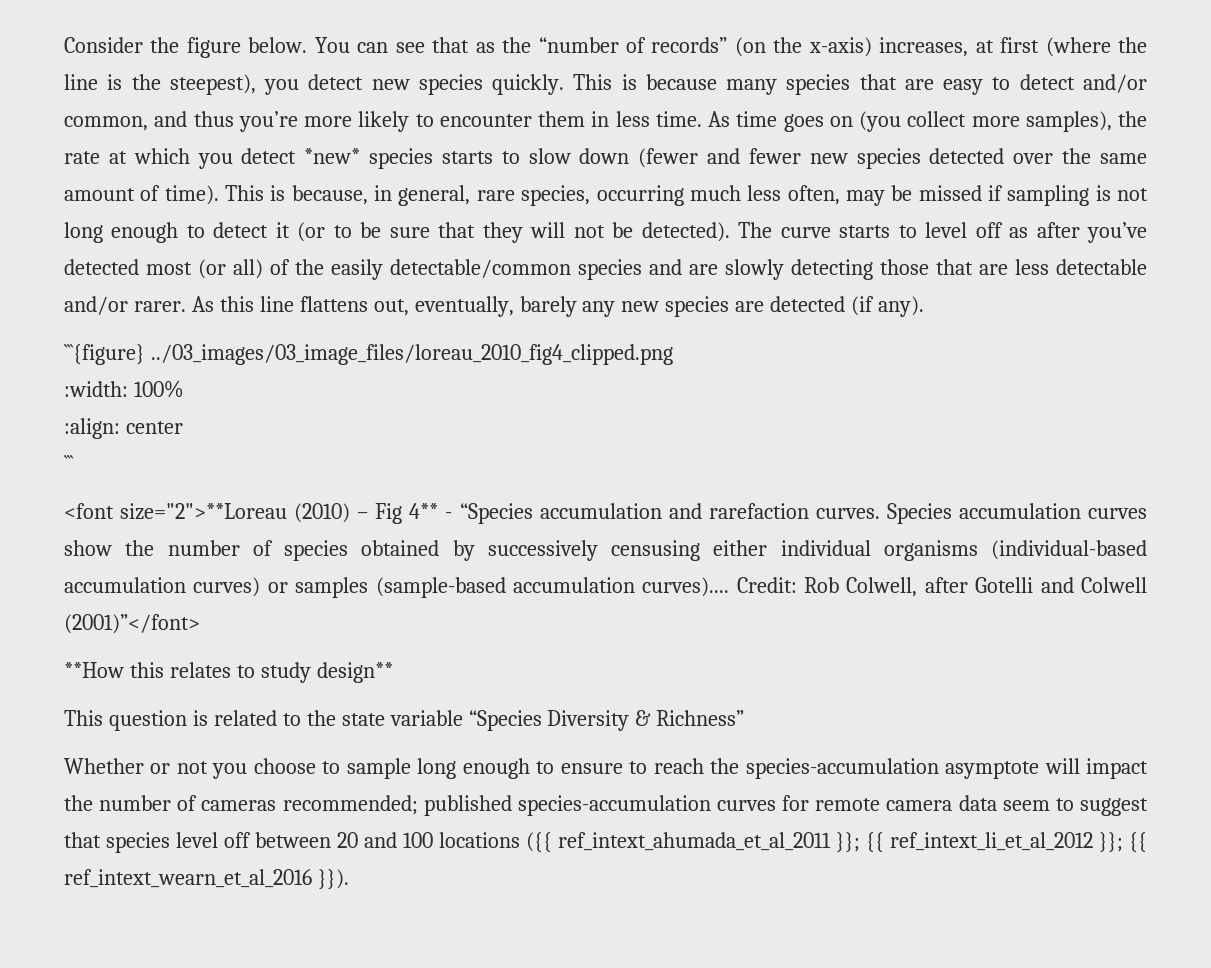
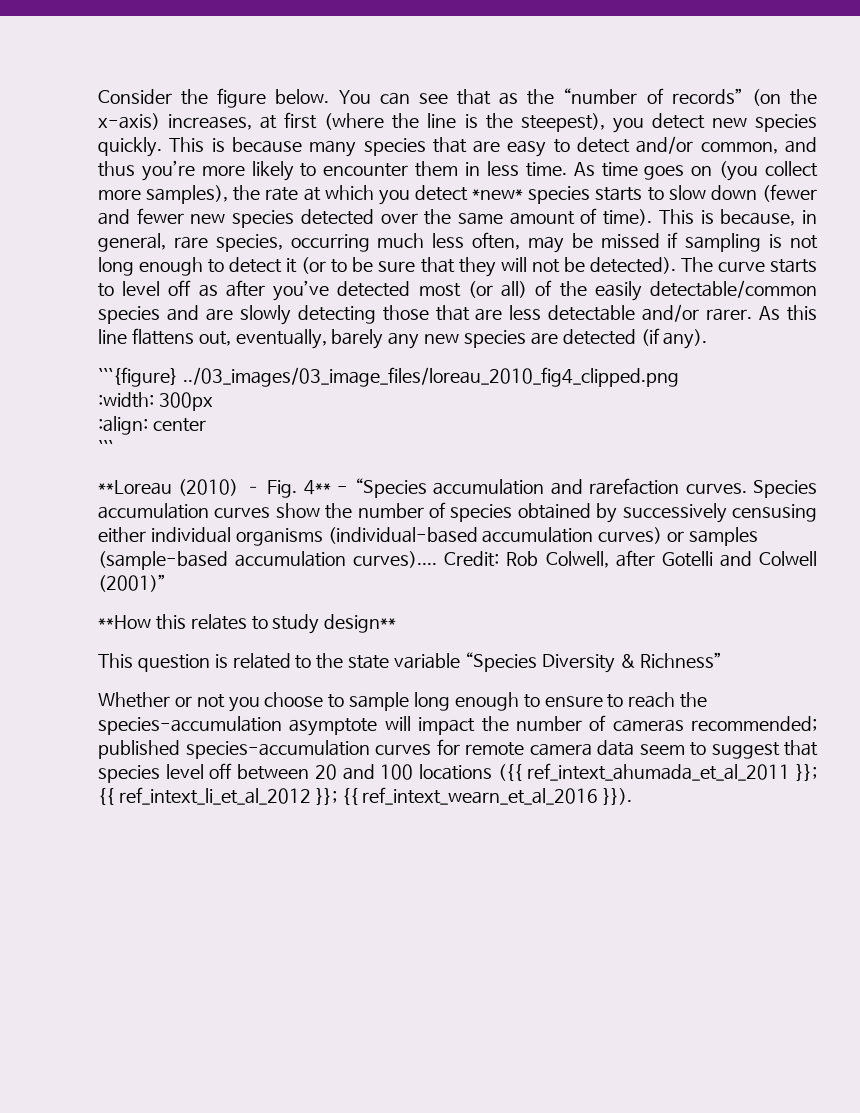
[133,380,184,398] 100% -> [158,392,213,411] 300px
[64,503,288,520] <font size="2">**Loreau -> [98,480,172,495] **Loreau
[375,503,403,524] Fig -> [267,480,298,498] Fig.
[64,614,200,634] (2001)”</font> -> [98,574,166,592] (2001)”

